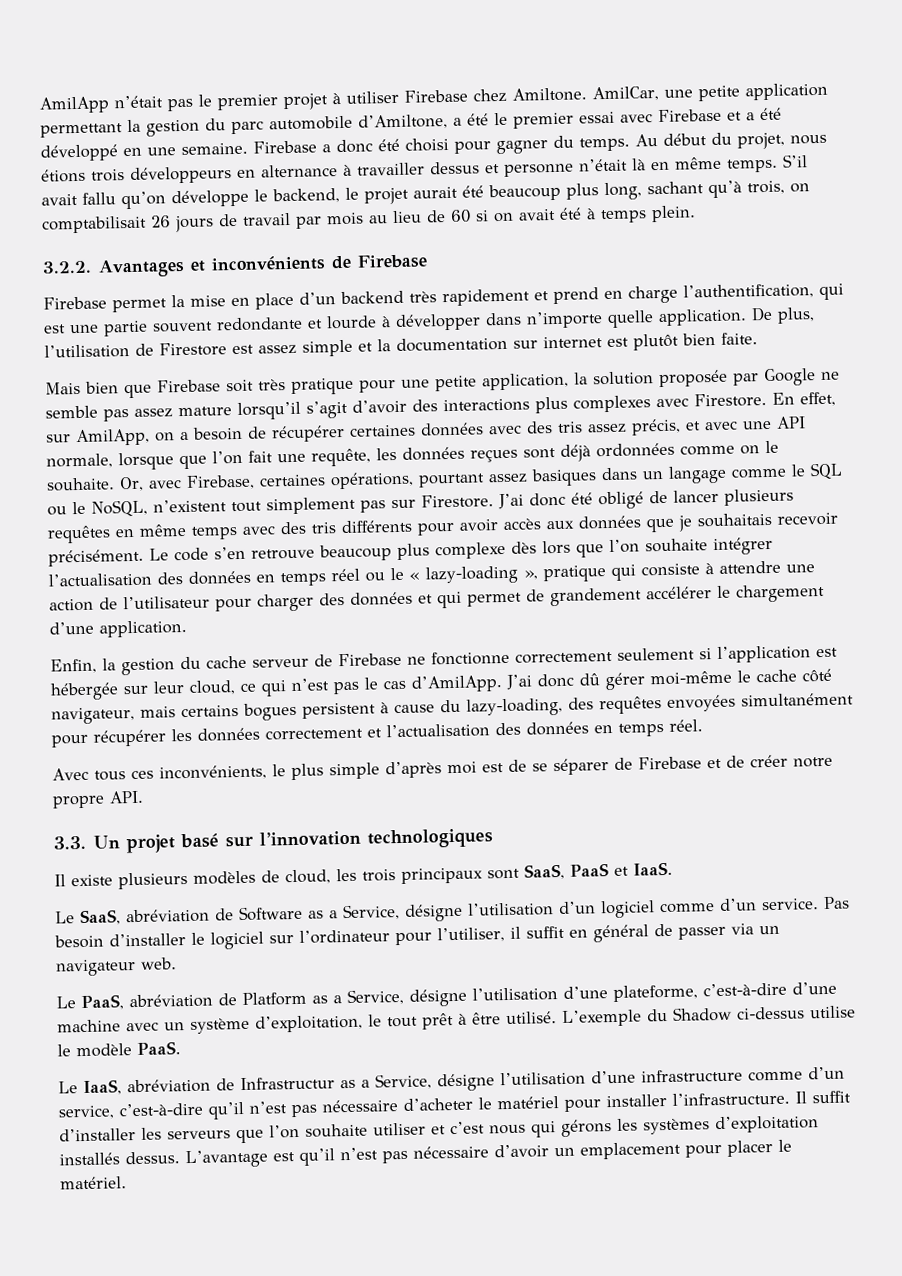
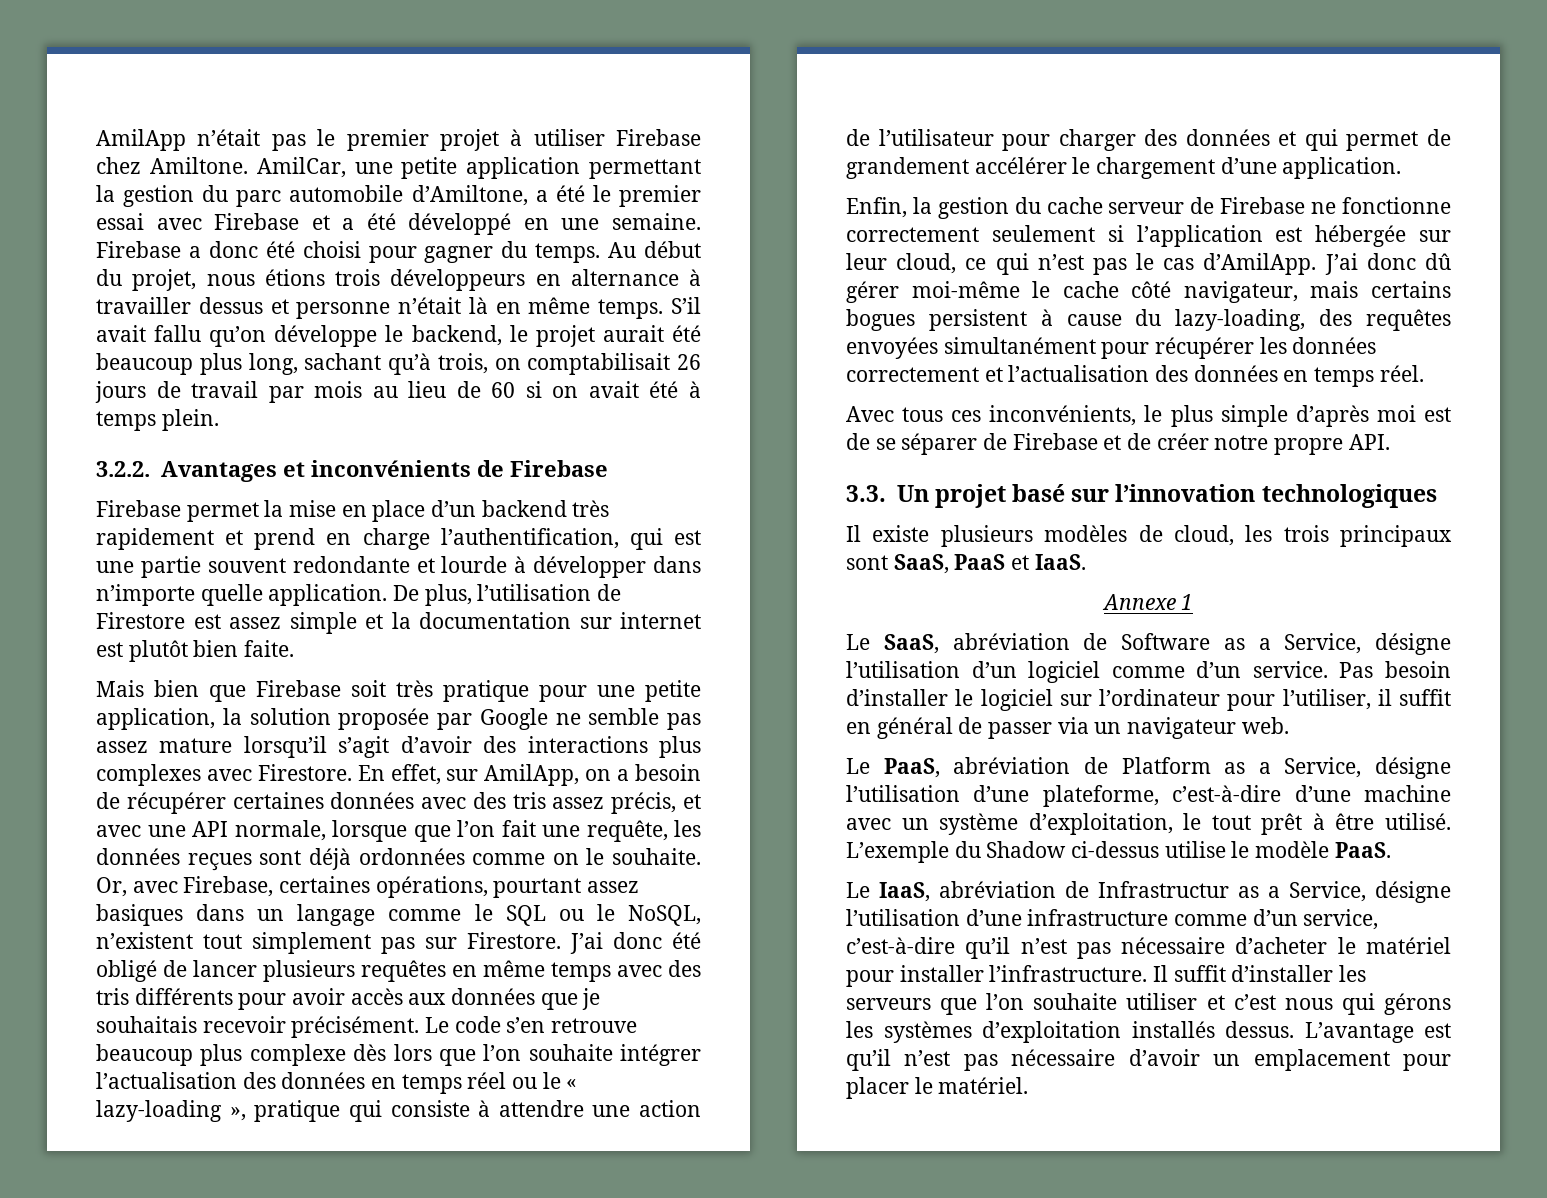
(673, 868) none -> [1101,594,1194,610] // Annexe 1

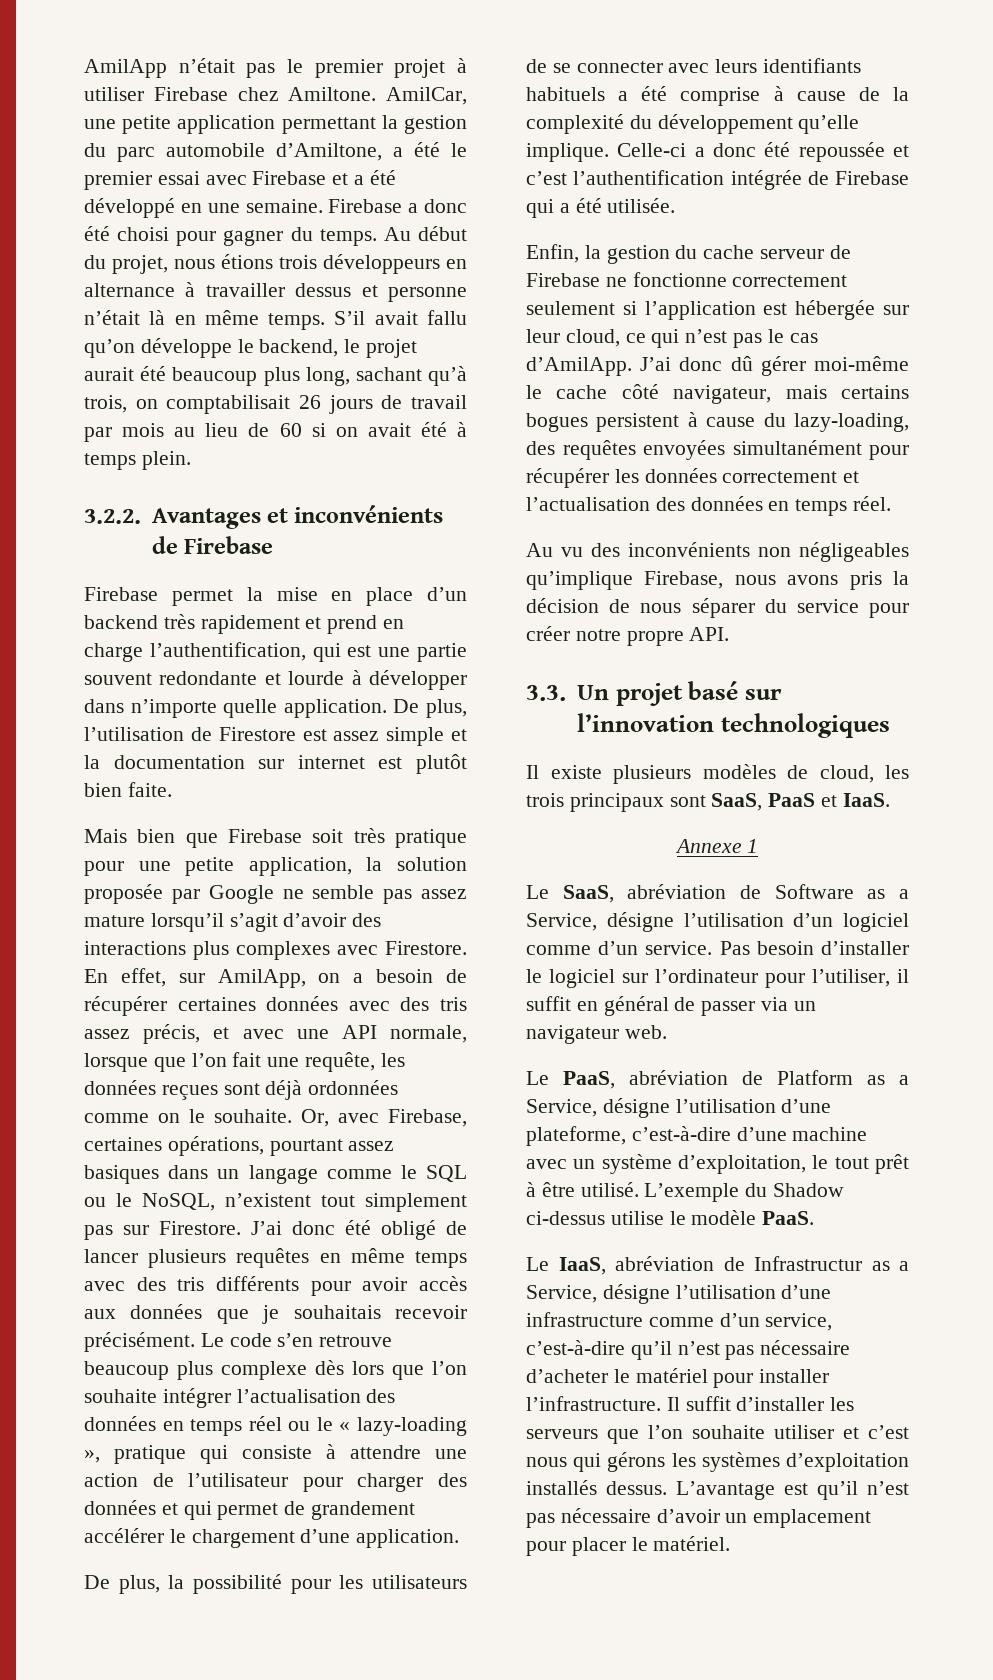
(1402, 168) none -> [84,1574,467,1594] [526,58,862,73] [526,86,909,106] [526,114,860,134] [526,142,909,162] [526,170,909,190] [526,198,676,218] // De plus, la possibilité pour les utilisateurs de se connecter avec leurs identifiants habituels a été comprise à cause de la complexité du développement qu’elle implique. Celle-ci a donc été repoussée et c’est l’authentification intégrée de Firebase qui a été utilisée.
[846,405,1451,427] [846,433,1152,455] Avec tous ces inconvénients, le plus simple d’après moi est de se séparer de Firebase et de -> [526,542,909,562] [526,571,909,590] [526,598,909,618] Au vu des inconvénients non négligeables qu’implique Firebase, nous avons pris la décision de nous séparer du service pour

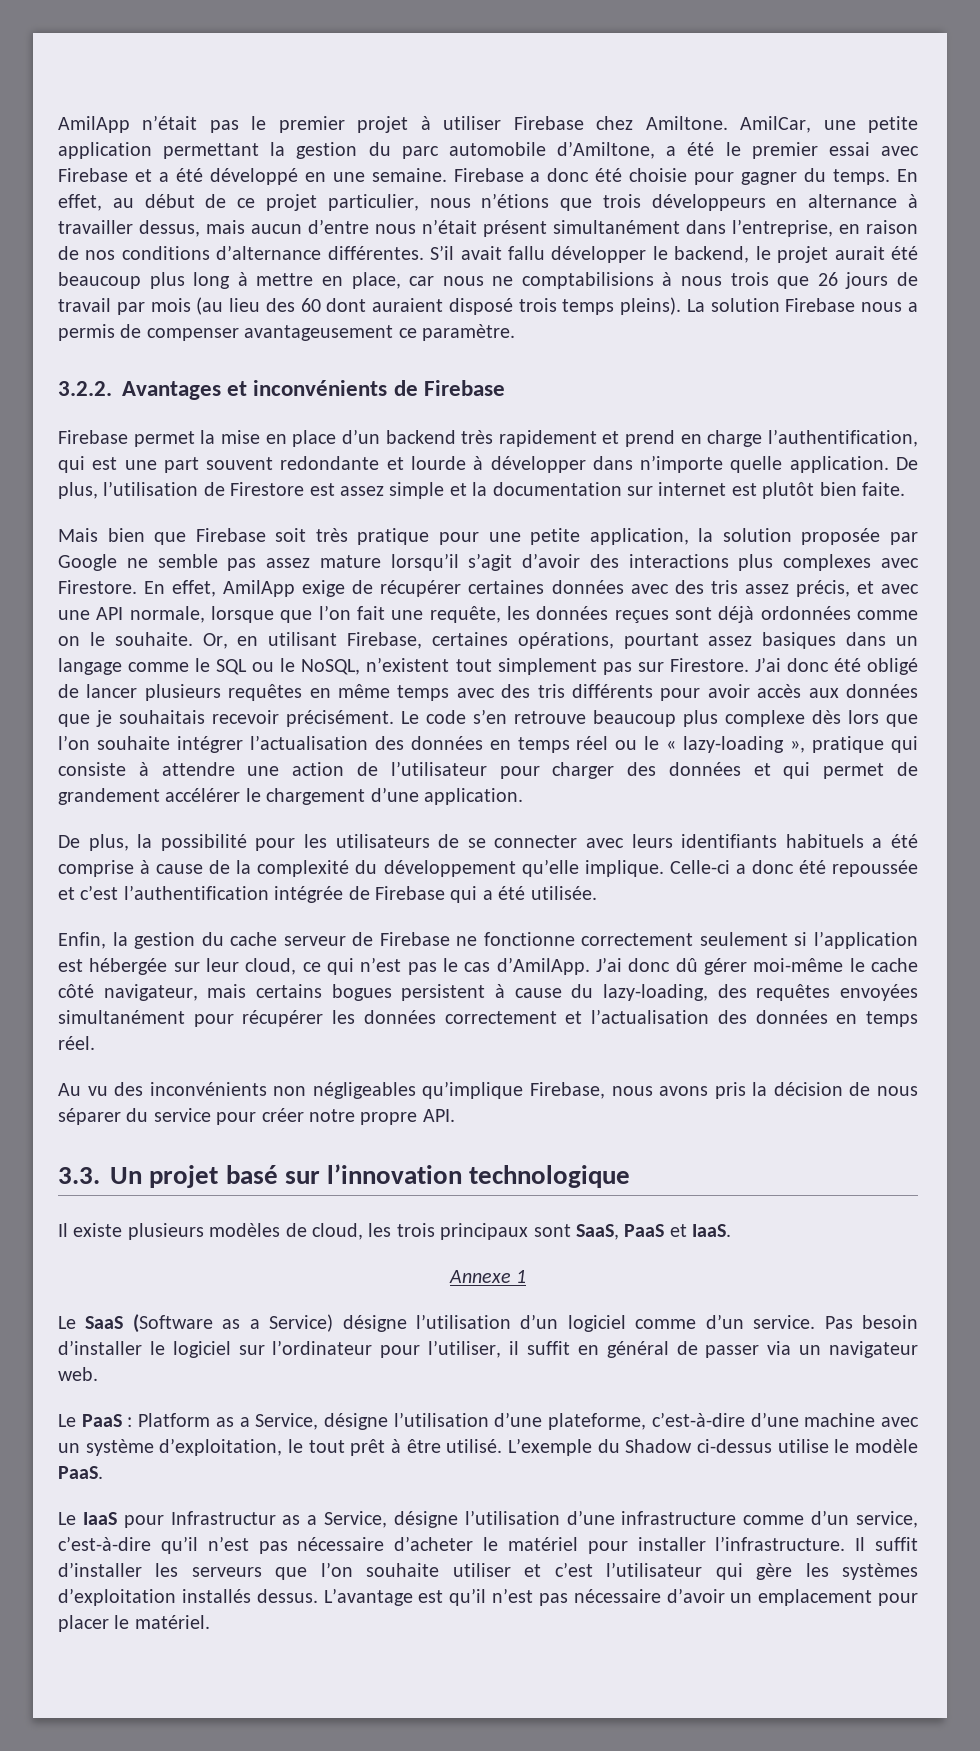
[117,227,170,241] choisi -> [629,168,688,182] choisie
[383,226,467,241] [84,254,273,274] Au début du projet, nous étions -> [897,169,919,182] [58,193,593,211] En effet, au début de ce projet particulier, nous n’étions que
[295,283,467,302] [84,310,326,330] dessus et personne n’était là en même temps. -> [139,219,918,237] [58,245,424,260] dessus, mais aucun d’entre nous n’était présent simultanément dans l’entreprise, en raison de nos conditions d’alternance différentes.
[84,338,232,358] qu’on développe -> [551,246,647,263] développer
[305,366,467,386] [84,395,291,414] long, sachant qu’à trois, on comptabilisait -> [193,272,810,289] long à mettre en place, car nous ne comptabilisions à nous trois que
[174,422,467,437] [84,451,191,470] au lieu de 60 si on avait été à temps plein. -> [196,297,918,315] [58,324,515,341] (au lieu des 60 dont auraient disposé trois temps pleins). La solution Firebase nous a permis de compenser avantageusement ce paramètre.
[417,643,468,662] partie -> [163,457,199,473] part
[178,969,434,988] sur AmilApp, on a besoin -> [223,580,346,597] AmilApp exige
[338,1113,379,1123] avec -> [237,632,338,646] en utilisant
[720,713,890,738] technologiques -> [469,1165,631,1188] technologique
[562,884,909,903] [526,913,597,931] SaaS, abréviation de Software as a Service, -> [85,1314,334,1333] SaaS (Software as a Service)
[563,1070,763,1089] PaaS, abréviation de -> [81,1414,133,1427] PaaS :
[558,1256,745,1275] IaaS, abréviation de -> [82,1512,164,1528] IaaS pour
[526,1452,666,1472] nous qui gérons -> [606,1562,793,1580] l’utilisateur qui gère

